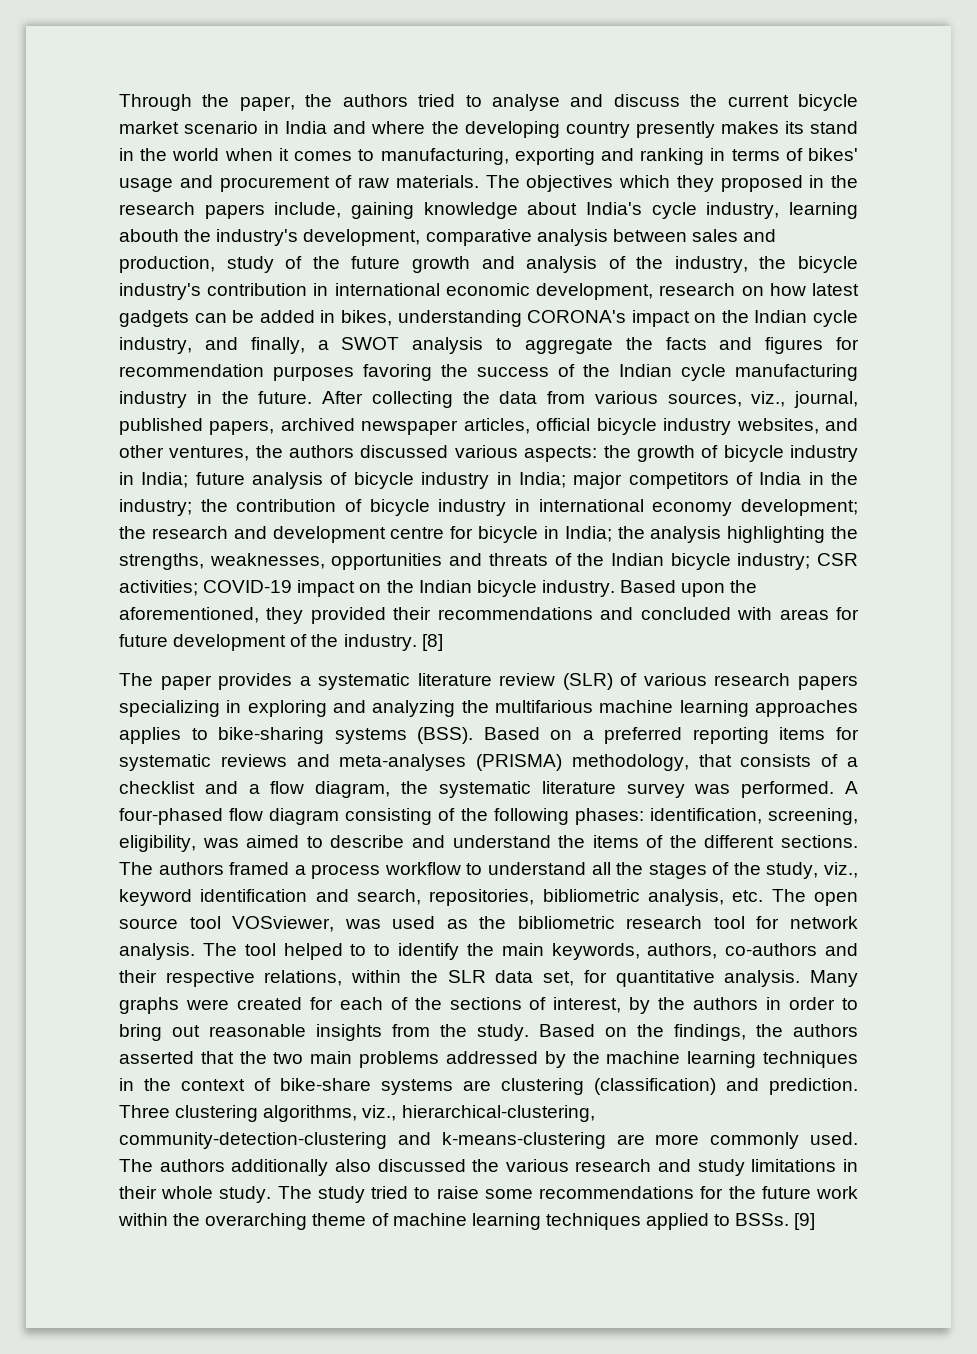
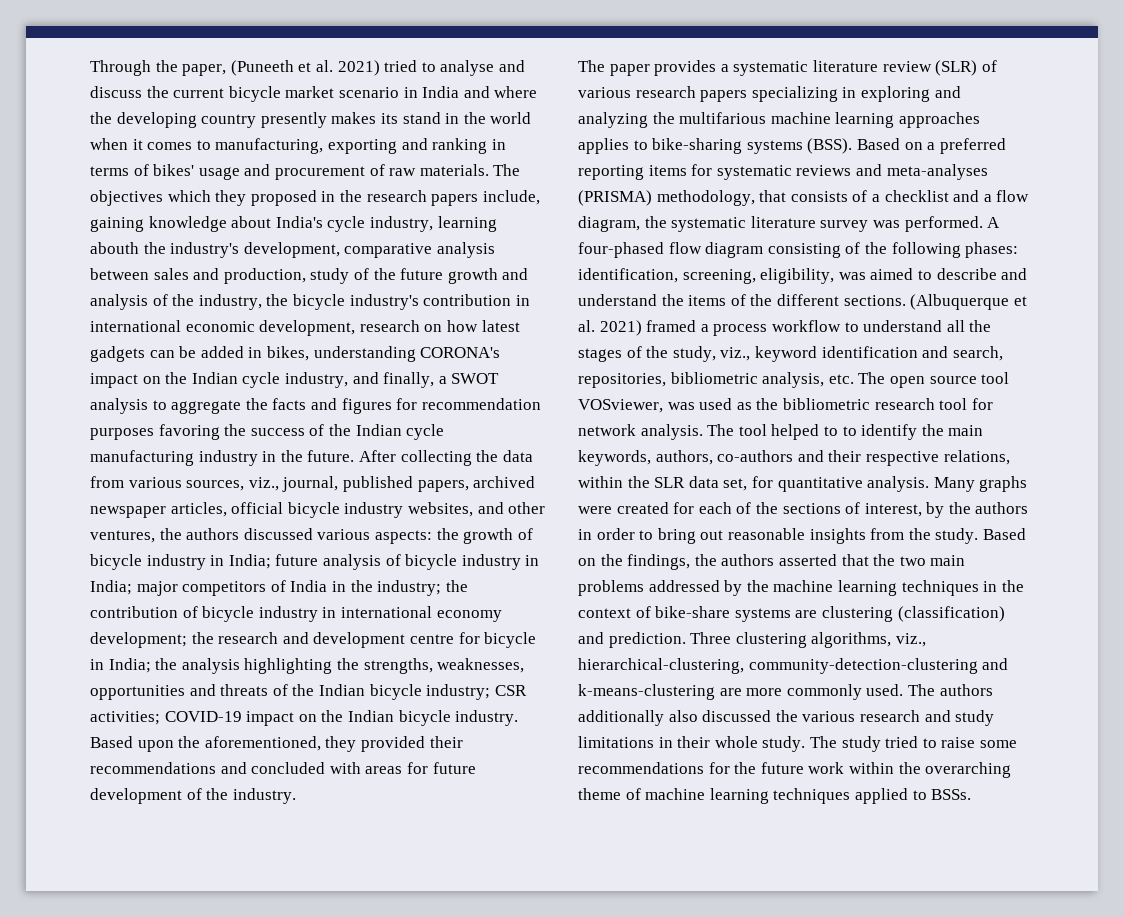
[305,94,408,107] the authors -> [230,60,380,76] (Puneeth et al. 2021)
[421,634,443,651] [8] -> (296, 796) none
[119,862,224,875] The authors -> [910,294,1027,310] [578,320,642,336] (Albuquerque et al. 2021)
[794,1213,816,1230] [9] -> (972, 794) none

